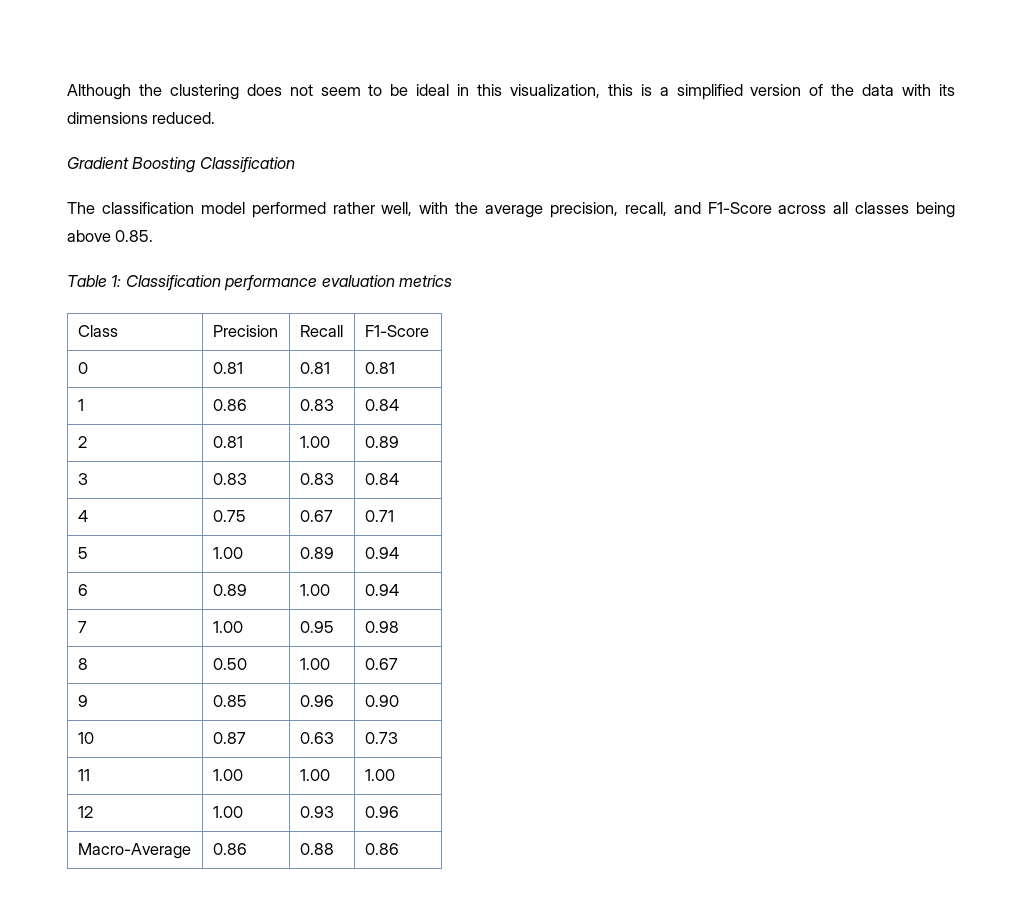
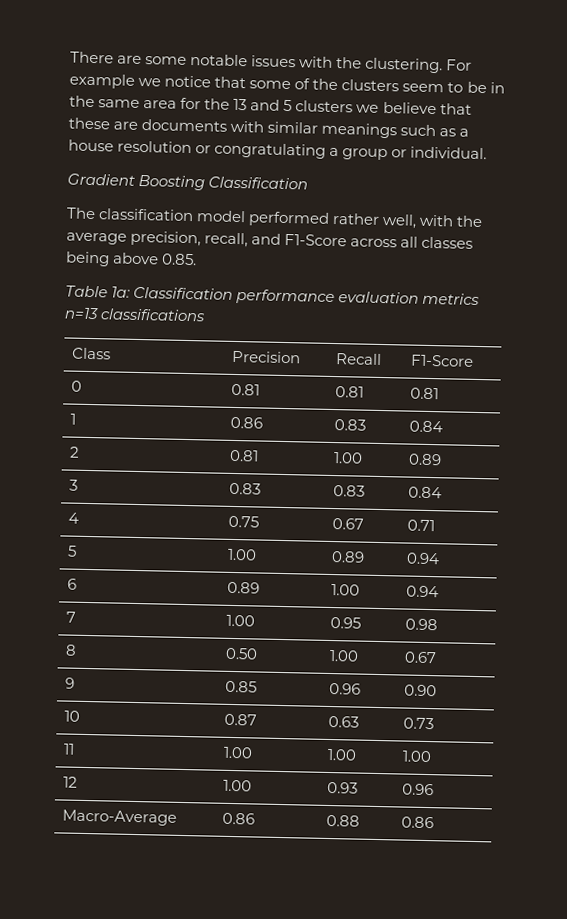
[67,84,956,100] [67,112,216,124] Although the clustering does not seem to be ideal in this visualization, this is a simplified version of the data with its dimensions reduced. -> [70,51,473,74] [69,73,505,94] [69,95,472,115] [68,117,470,139] [68,139,488,161] There are some notable issues with the clustering. For example we notice that some of the clusters seem to be in the same area for the 13 and 5 clusters we believe that these are documents with similar meanings such as a house resolution or congratulating a group or individual.
[111,275,122,287] 1: -> [111,286,132,298] 1a:
(453, 281) none -> [64,307,207,322] n=13 classifications

